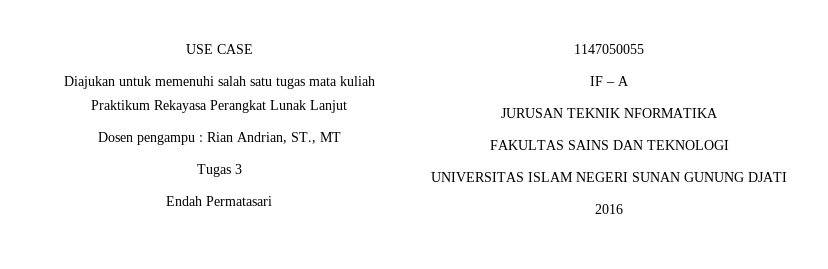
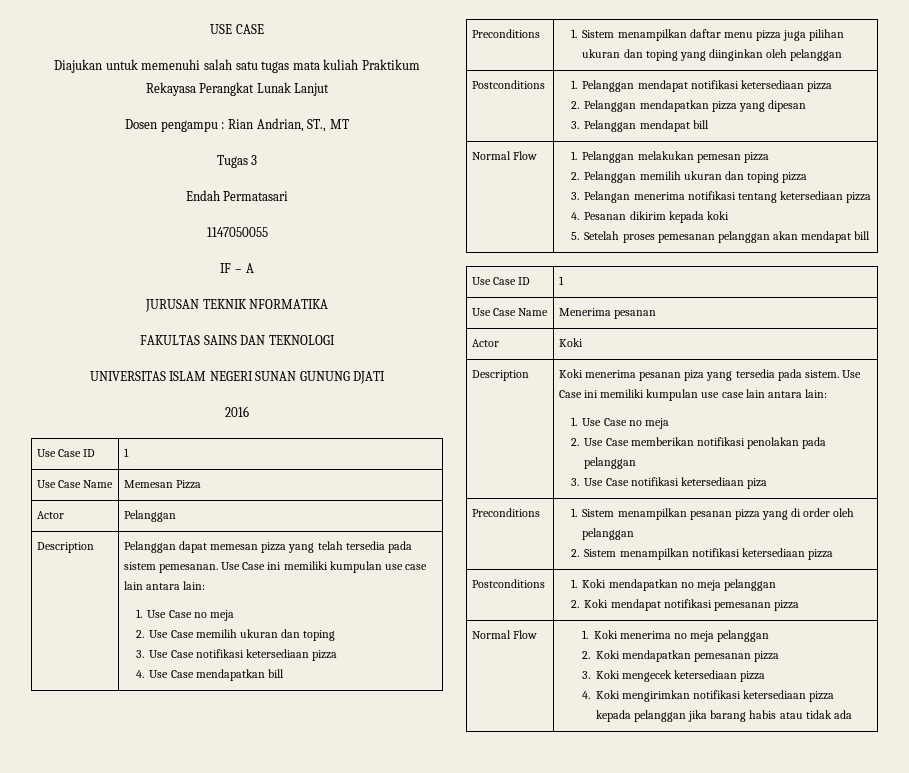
(623, 209) none -> [37,449,96,457] [124,448,130,457] [37,480,114,488] [124,480,202,489] [37,511,65,519] [124,510,177,522] [37,542,95,553] [124,541,412,553] [124,561,427,573] [124,581,206,590] [135,609,234,621] [135,629,335,641] [135,649,337,661] [135,669,284,681] [472,29,541,38] [570,29,845,41] [582,49,843,61] [472,80,546,89] [570,80,832,92] [570,100,806,112] [570,120,709,132] [472,151,538,160] [570,151,769,163] [570,171,807,183] [570,191,871,203] [570,211,729,223] [570,231,871,243] [472,277,531,285] [559,276,565,285] [472,308,549,316] [559,308,657,319] [472,339,500,347] [559,338,584,347] [472,370,530,381] [559,369,861,381] [559,389,827,401] [570,417,669,429] [570,437,826,449] [584,457,637,469] [570,477,767,489] [472,508,541,517] [570,508,855,520] [582,528,635,540] [570,548,833,560] [472,579,546,588] [570,579,776,591] [570,599,799,611] [472,630,538,639] [582,630,770,642] [582,650,780,662] [582,670,766,682] [582,690,835,702] [596,710,852,722] // Use Case ID | 1 // Use Case Name | Memesan Pizza // Actor | Pelanggan // Description | Pelanggan dapat memesan pizza yang telah tersedia pada sistem pemesanan. Use Case ini memiliki kumpulan use case lain antara lain: // 1. Use Case no meja // 2. Use Case memilih ukuran dan toping // 3. Use Case notifikasi ketersediaan pizza // 4. Use Case mendapatkan bill // Preconditions | 1. Sistem menampilkan daftar menu pizza juga pilihan ukuran dan toping yang diinginkan oleh pelanggan // Postconditions | 1. Pelanggan mendapat notifikasi ketersediaan pizza // 2. Pelanggan mendapatkan pizza yang dipesan // 3. Pelanggan mendapat bill // Normal Flow | 1. Pelanggan melakukan pemesan pizza // 2. Pelanggan memilih ukuran dan toping pizza // 3. Pelangan menerima notifikasi tentang ketersediaan pizza // 4. Pesanan dikirim kepada koki // 5. Setelah proses pemesanan pelanggan akan mendapat bill // Use Case ID | 1 // Use Case Name | Menerima pesanan // Actor | Koki // Description | Koki menerima pesanan piza yang tersedia pada sistem. Use Case ini memiliki kumpulan use case lain antara lain: // 1. Use Case no meja // 2. Use Case memberikan notifikasi penolakan pada pelanggan // 3. Use Case notifikasi ketersediaan piza // Preconditions | 1. Sistem menampilkan pesanan pizza yang di order oleh pelanggan // 2. Sistem menampilkan notifikasi ketersediaan pizza // Postconditions | 1. Koki mendapatkan no meja pelanggan // 2. Koki mendapat notifikasi pemesanan pizza // Normal Flow | 1. Koki menerima no meja pelanggan // 2. Koki mendapatkan pemesanan pizza // 3. Koki mengecek ketersediaan pizza // 4. Koki mengirimkan notifikasi ketersediaan pizza kepada pelanggan jika barang habis atau tidak ada

